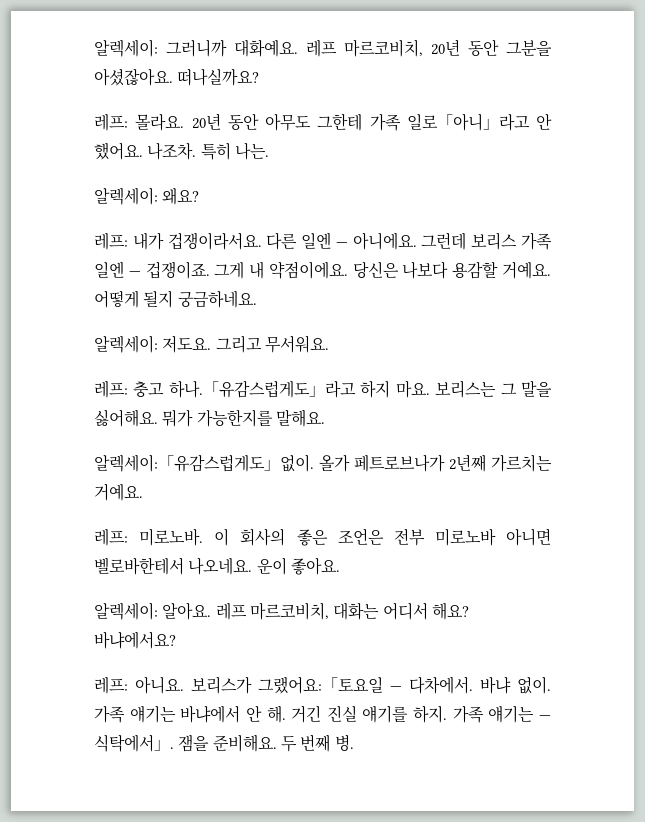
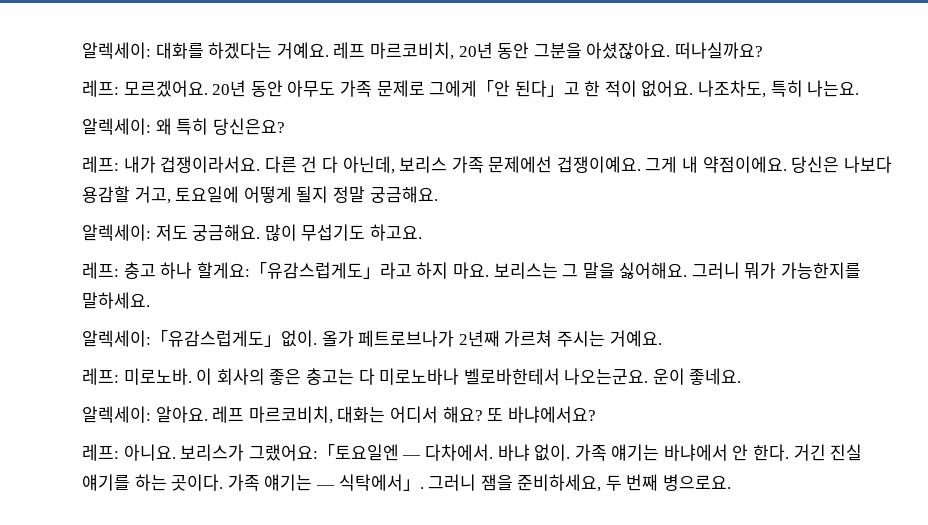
[94,39,298,57] 알렉세이: 그러니까 대화예요. -> [82,42,329,59] 알렉세이: 대화를 하겠다는 거예요.
[135,114,185,131] 몰라요. -> [123,80,208,97] 모르겠어요.
[317,113,552,131] [94,142,269,160] [94,187,200,205] [94,232,552,250] [94,261,210,279] 그한테 가족 일로「아니」라고 안 했어요. 나조차. 특히 나는. // 알렉세이: 왜요? // 레프: 내가 겁쟁이라서요. 다른 일엔 — 아니에요. 그런데 보리스 가족 일엔 — 겁쟁이죠. -> [339,80,860,98] [82,118,285,135] [82,156,641,174] 가족 문제로 그에게「안 된다」고 한 적이 없어요. 나조차도, 특히 나는요. // 알렉세이: 왜 특히 당신은요? // 레프: 내가 겁쟁이라서요. 다른 건 다 아닌데, 보리스 가족 문제에선 겁쟁이예요.
[502,261,551,279] [94,290,257,308] [94,335,329,353] 거예요. 어떻게 될지 궁금하네요. // 알렉세이: 저도요. 그리고 무서워요. -> [134,186,438,204] [82,224,422,241] 거고, 토요일에 어떻게 될지 정말 궁금해요. // 알렉세이: 저도 궁금해요. 많이 무섭기도 하고요.
[168,380,203,398] 하나. -> [160,262,250,279] 하나 할게요:
(158, 418) none -> [691,262,740,279] 그러니
[275,409,325,427] 말해요. -> [82,292,150,309] 말하세요.
[491,454,552,472] 가르치는 -> [504,330,605,347] 가르쳐 주시는
[337,528,551,546] [94,557,340,575] 조언은 전부 미로노바 아니면 벨로바한테서 나오네요. 운이 좋아요. -> [305,368,742,385] 충고는 다 미로노바나 벨로바한테서 나오는군요. 운이 좋네요.
(469, 611) none -> [487,408,504,421] 또
[338,677,383,693] 토요일 -> [334,444,399,461] 토요일엔
[266,705,286,723] 해. -> [753,444,790,461] 한다.
[413,705,448,723] 하지. -> [134,474,224,491] 하는 곳이다.
[178,734,277,752] 잼을 준비해요. -> [428,474,602,492] 그러니 잼을 준비하세요,
[334,734,354,751] 병. -> [663,474,732,491] 병으로요.

